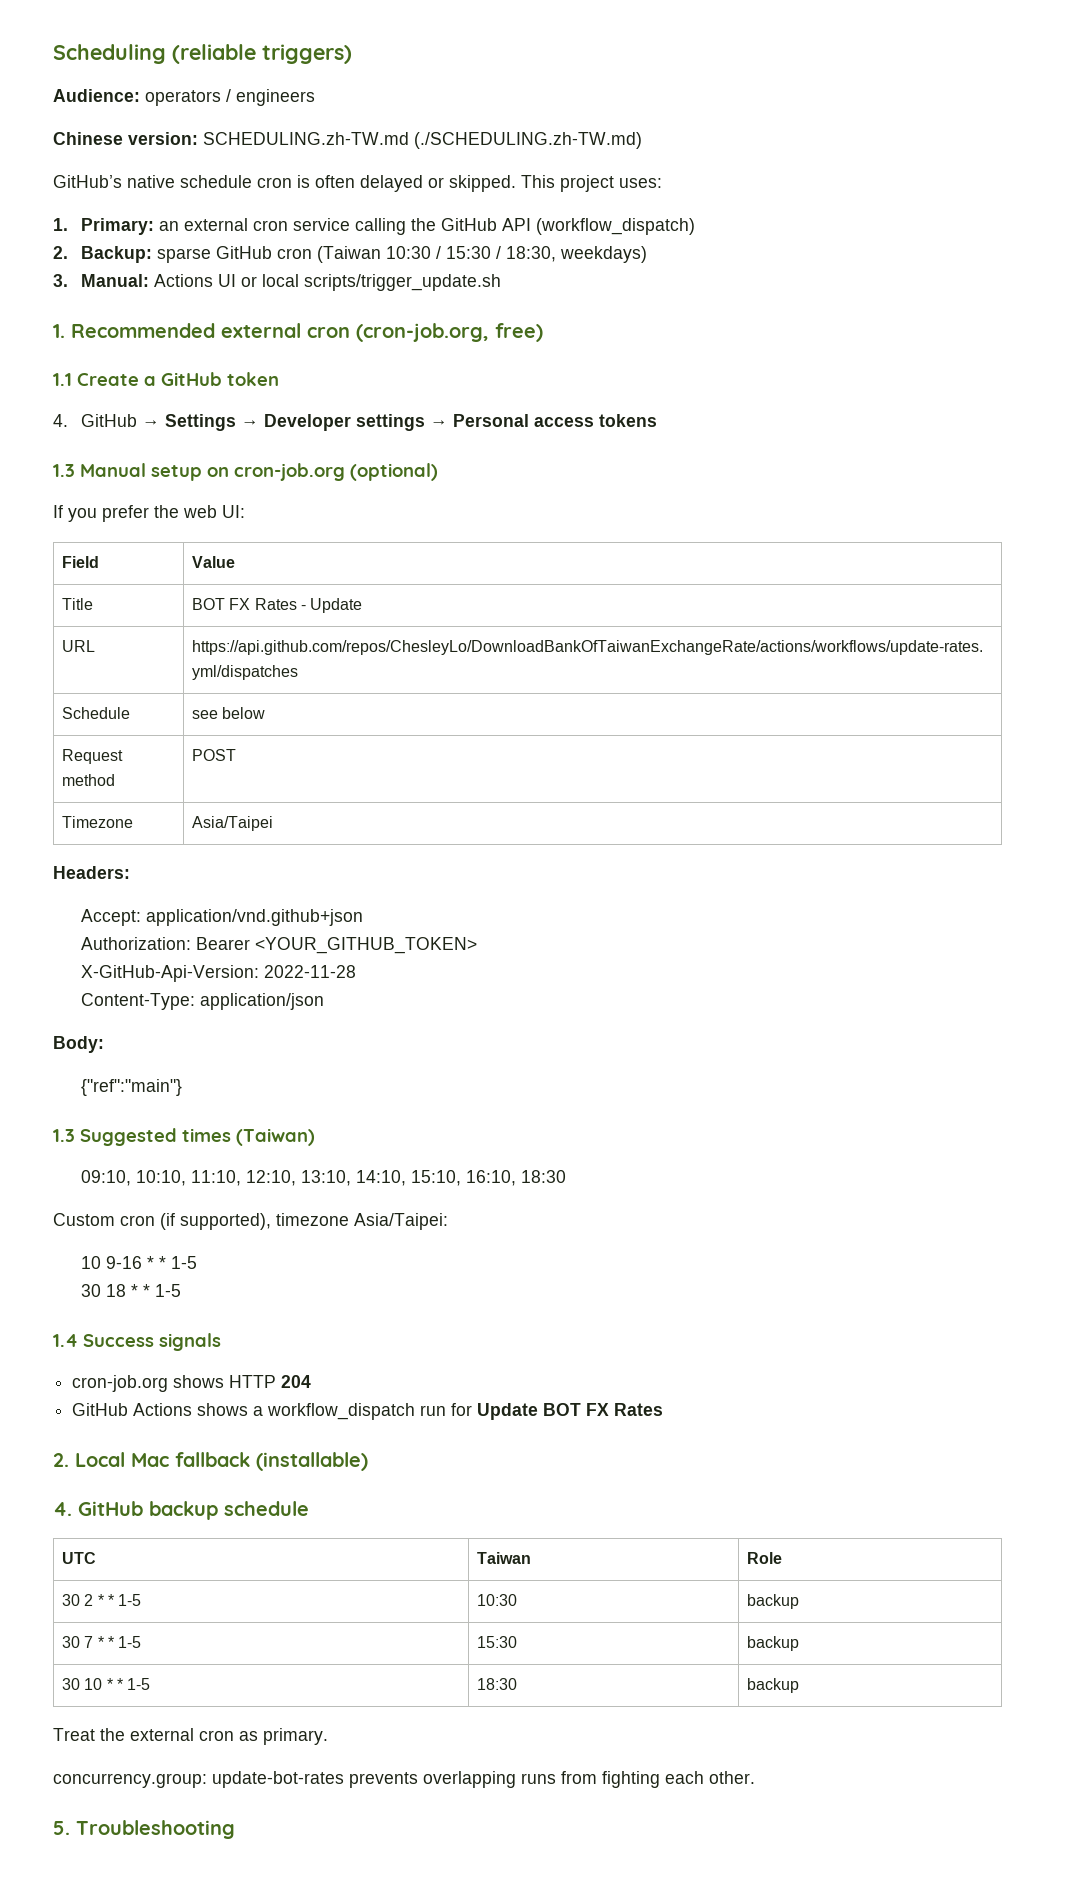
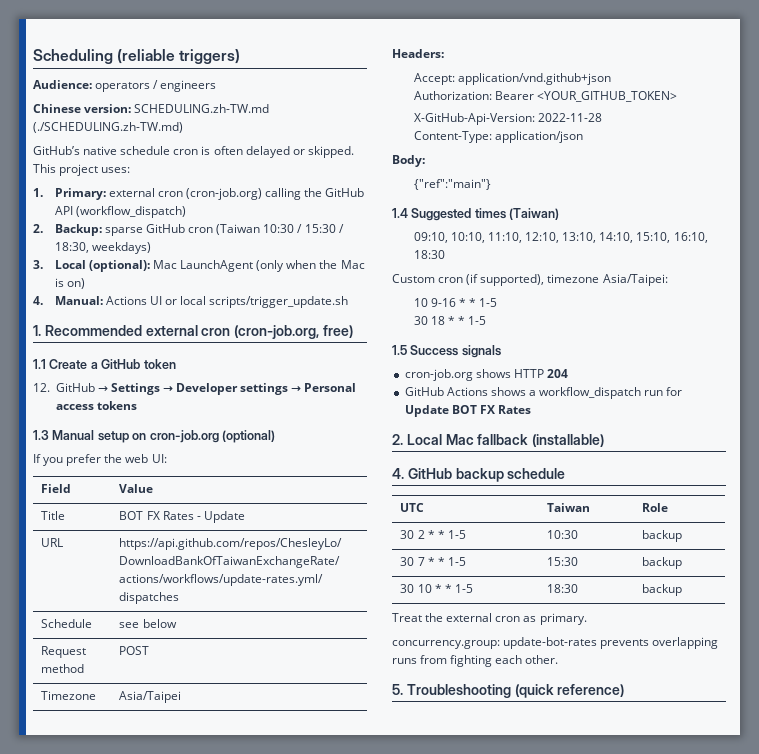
[159,218,351,231] an external cron service -> [108,188,263,200] external cron (cron-job.org)
(68, 280) none -> [54,260,365,272] [54,278,85,289] [33,296,43,305] Local (optional): Mac LaunchAgent (only when the Mac is on) // 4.
[53,414,68,427] 4. -> [33,383,50,392] 12.
[53,1129,75,1142] 1.3 -> [392,208,408,218] 1.4
[53,1334,78,1347] 1.4 -> [392,345,407,355] 1.5
(235, 1829) none -> [514,684,625,698] (quick reference)

